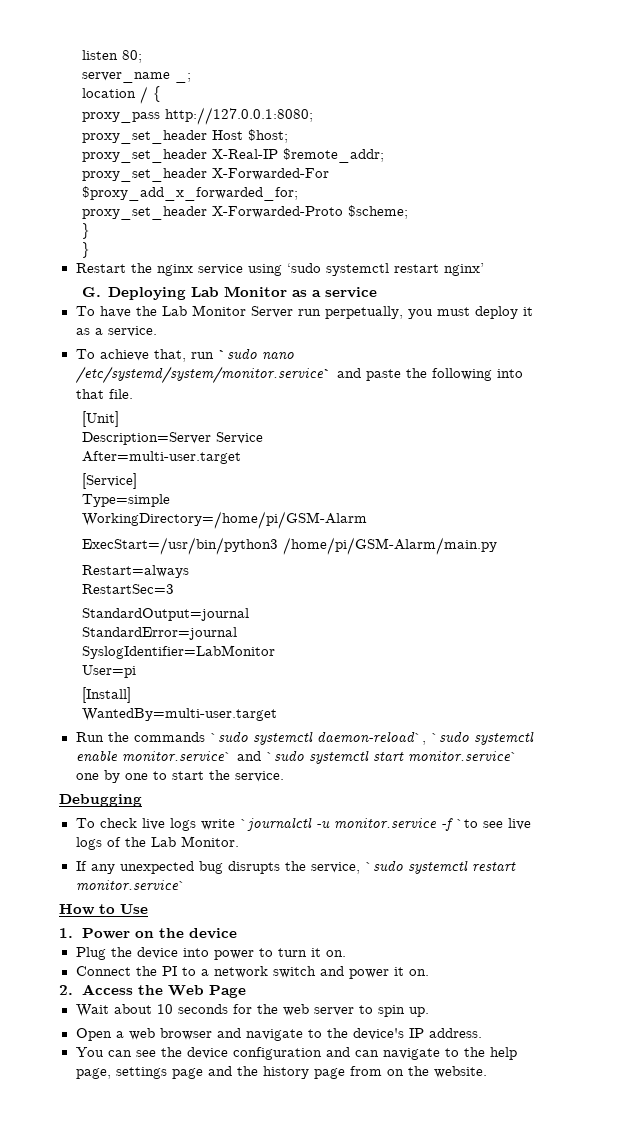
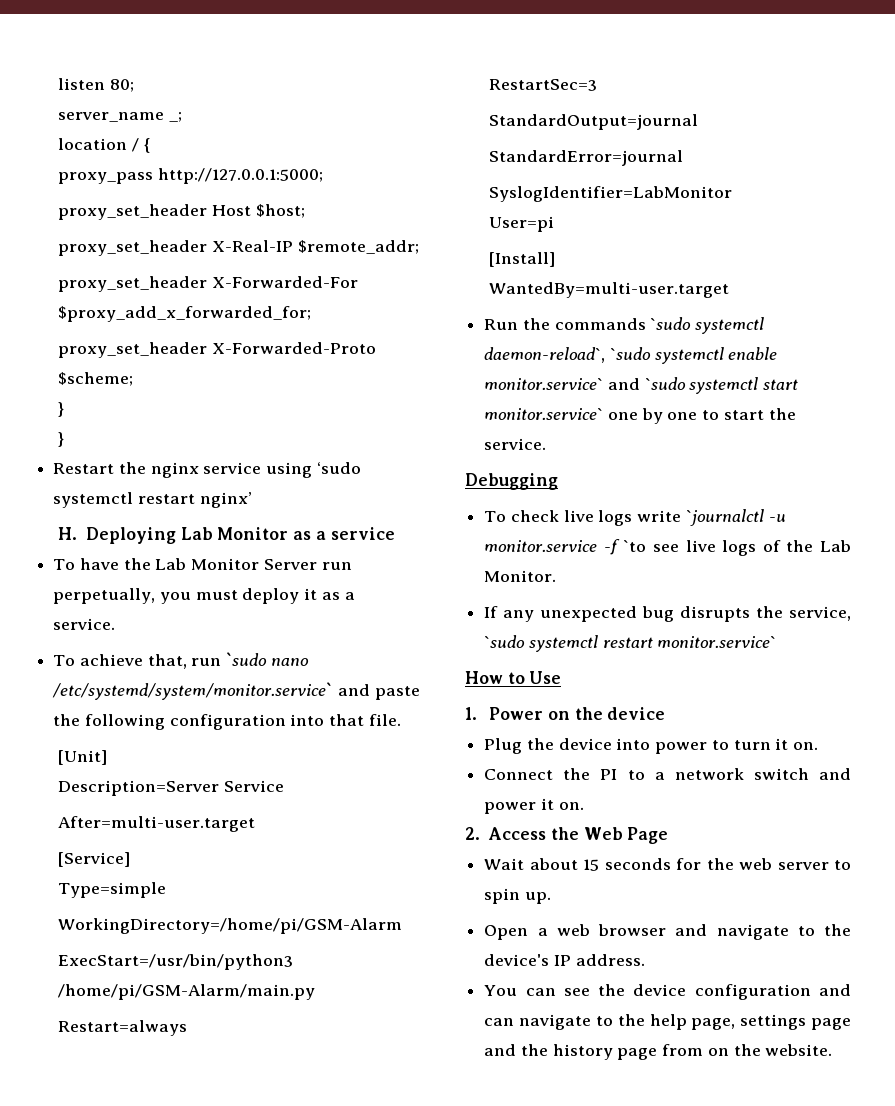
[164,107,313,125] http://127.0.0.1:8080; -> [158,168,324,184] http://127.0.0.1:5000;
[81,287,101,297] G. -> [58,527,78,540] H.
(492, 374) none -> [169,714,286,730] configuration
[156,1004,173,1014] 10 -> [583,859,600,871] 15

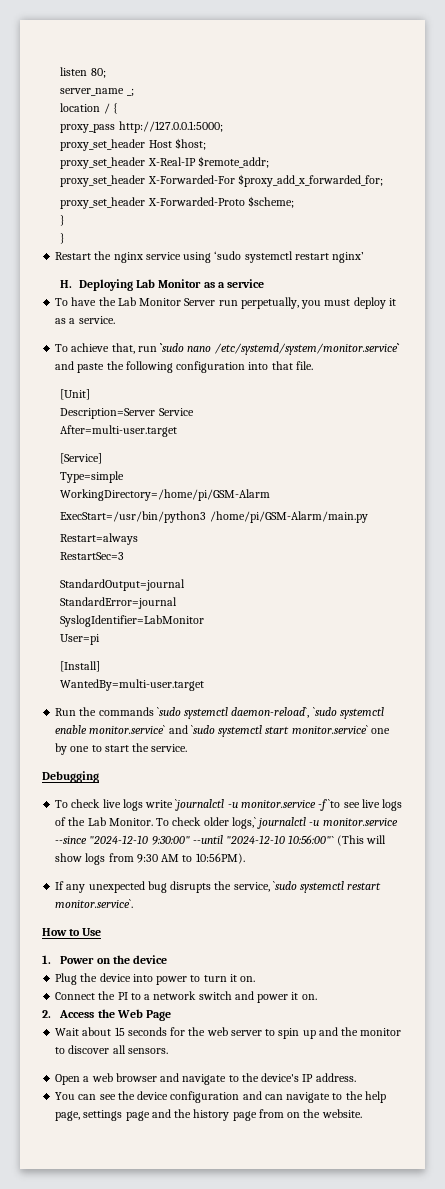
(557, 576) none -> [156,817,398,829] [55,835,386,846] [55,853,245,865] To check older logs,` journalctl -u monitor.service --since "2024-12-10 9:30:00" --until "2024-12-10 10:56:00"` (This will show logs from 9:30 AM to 10:56PM).
[657,636,777,648] monitor.service` -> [55,899,134,908] monitor.service`.
[524,892,551,904] up. -> [302,1027,402,1039] [55,1045,168,1054] up and the monitor to discover all sensors.

